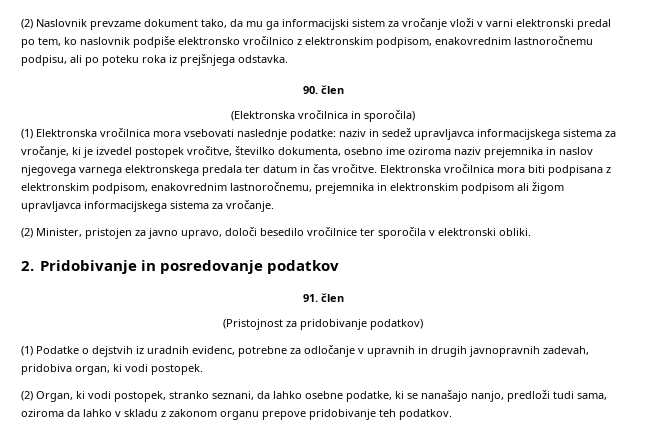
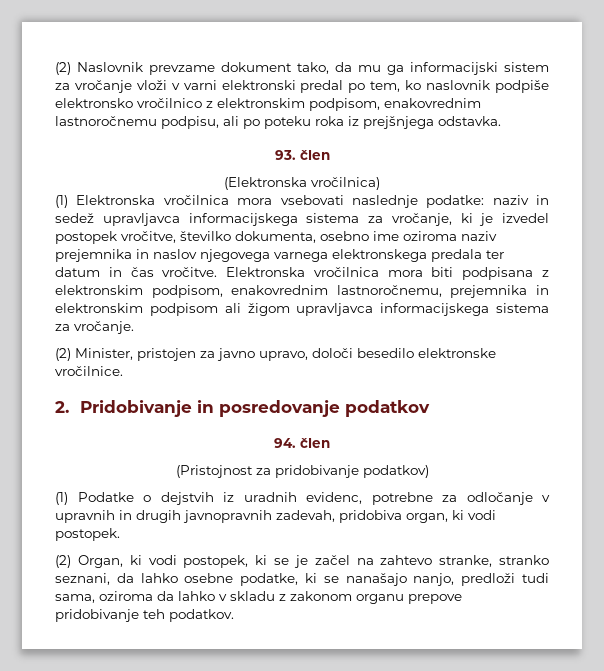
[302,86,318,94] 90. -> [274,150,296,160] 93.
[298,110,415,122] vročilnica in sporočila) -> [311,177,380,190] vročilnica)
[307,227,531,239] vročilnice ter sporočila v elektronski obliki. -> [418,348,496,358] [55,366,123,376] elektronske vročilnice.
[302,294,318,302] 91. -> [274,438,296,448] 94.
(166, 396) none -> [255,555,493,568] ki se je začel na zahtevo stranke,

